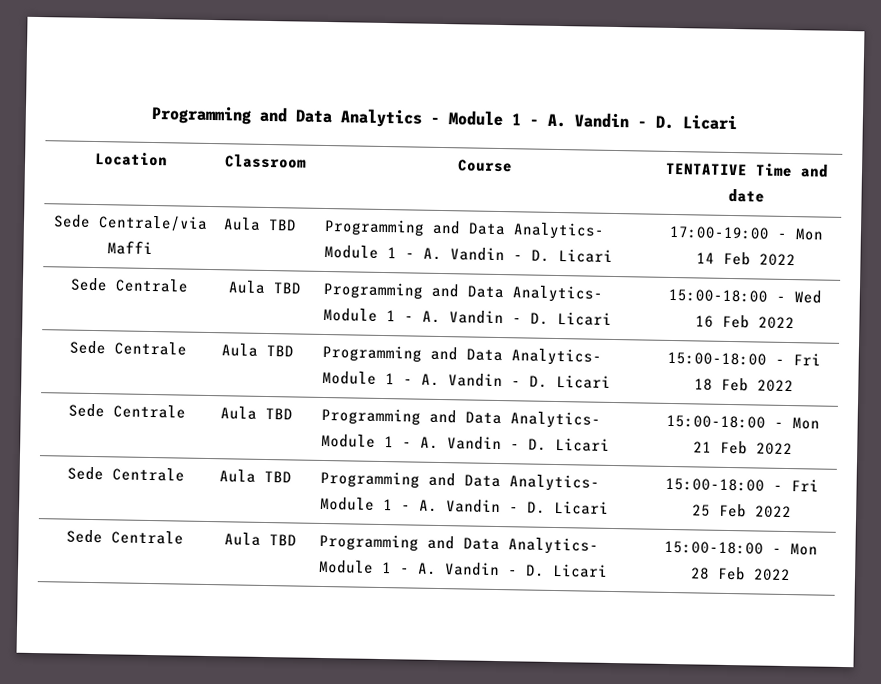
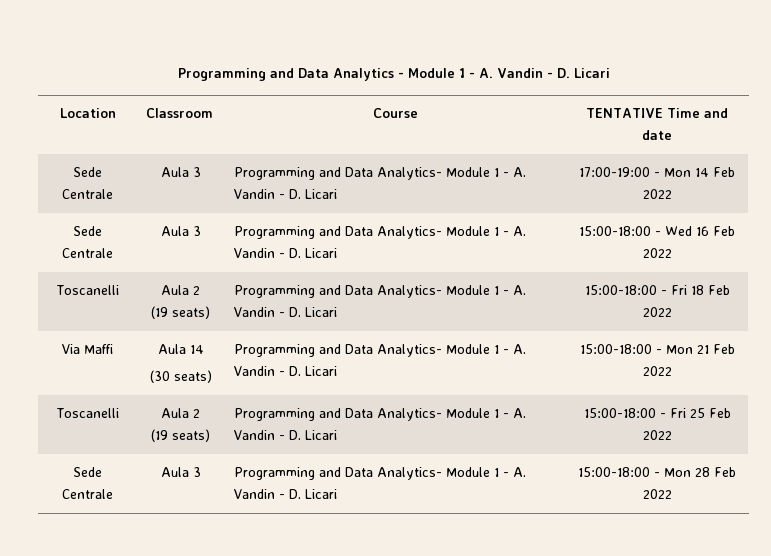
[97,215,208,232] [106,240,153,256] [223,217,298,231] Centrale/via Maffi | Aula TBD -> [62,189,113,199] [160,167,201,177] Centrale | Aula 3
[273,282,302,294] TBD -> [192,226,201,236] 3
[68,340,187,356] [221,343,295,357] Sede Centrale | Aula TBD -> [55,285,119,295] [161,285,200,295] [151,306,210,319] Toscanelli | Aula 2 // (19 seats)
[67,403,186,419] [220,406,294,420] Sede Centrale | Aula TBD -> [62,344,113,354] [157,344,204,354] [149,370,212,383] Via Maffi | Aula 14 // (30 seats)
[66,466,185,482] [219,469,293,483] Sede Centrale | Aula TBD -> [55,408,119,418] [161,408,200,418] [151,429,210,442] Toscanelli | Aula 2 // (19 seats)
[269,534,297,546] TBD -> [192,467,201,477] 3

